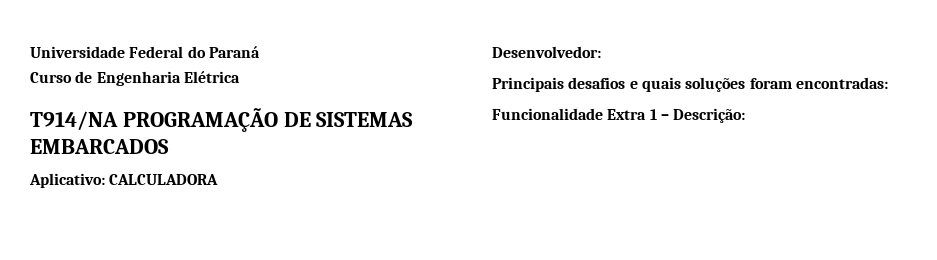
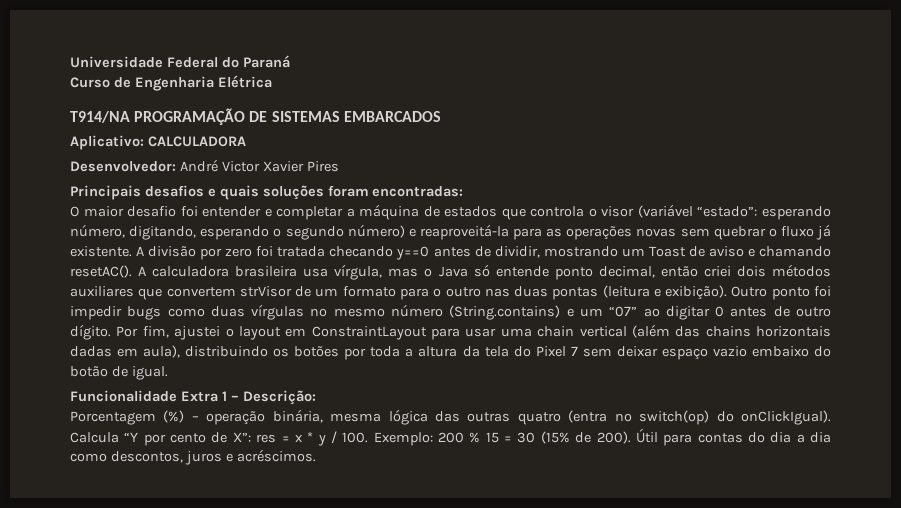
(601, 52) none -> [179,159,339,172] André Victor Xavier Pires
(888, 83) none -> [70,204,831,220] [70,224,831,240] [70,246,831,260] [70,264,831,280] [70,285,832,300] [70,304,831,320] [70,324,831,340] [70,345,831,360] [70,366,168,380] // O maior desafio foi entender e completar a máquina de estados que controla o visor (variável “estado”: esperando número, digitando, esperando o segundo número) e reaproveitá-la para as operações novas sem quebrar o fluxo já existente. A divisão por zero foi tratada checando y==0 antes de dividir, mostrando um Toast de aviso e chamando resetAC(). A calculadora brasileira usa vírgula, mas o Java só entende ponto decimal, então criei dois métodos auxiliares que convertem strVisor de um formato para o outro nas duas pontas (leitura e exibição). Outro ponto foi impedir bugs como duas vírgulas no mesmo número (String.contains) e um “07” ao digitar 0 antes de outro dígito. Por fim, ajustei o layout em ConstraintLayout para usar uma chain vertical (além das chains horizontais dadas em aula), distribuindo os botões por toda a altura da tela do Pixel 7 sem deixar espaço vazio embaixo do botão de igual.
(746, 115) none -> [70,409,832,425] [70,428,831,446] [70,449,316,465] // Porcentagem (%) – operação binária, mesma lógica das outras quatro (entra no switch(op) do onClickIgual). Calcula “Y por cento de X”: res = x * y / 100. Exemplo: 200 % 15 = 30 (15% de 200). Útil para contas do dia a dia como descontos, juros e acréscimos.

